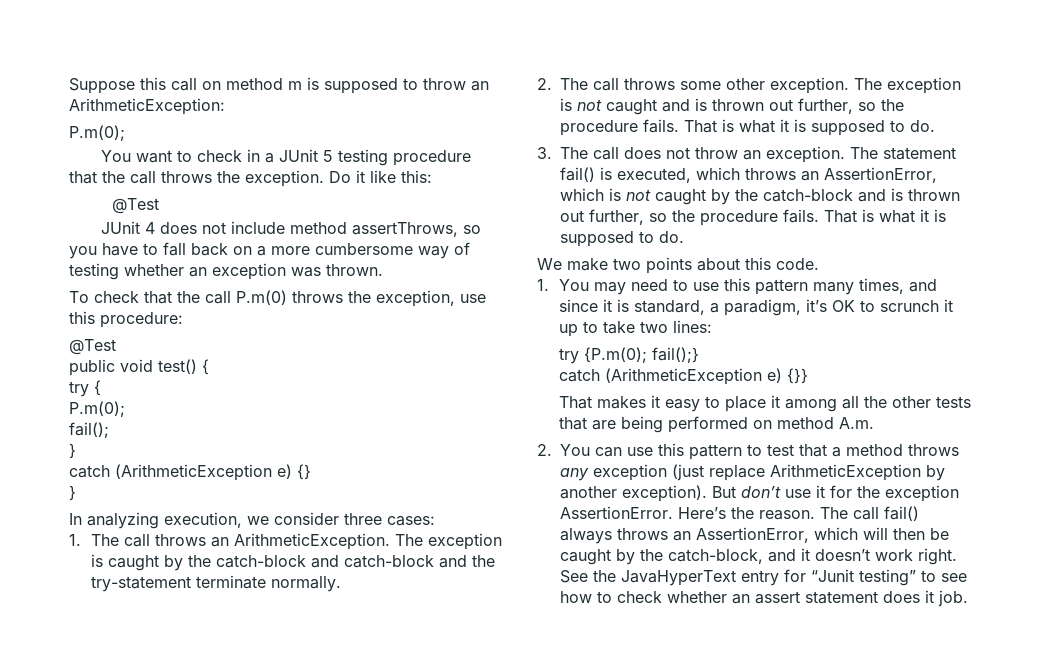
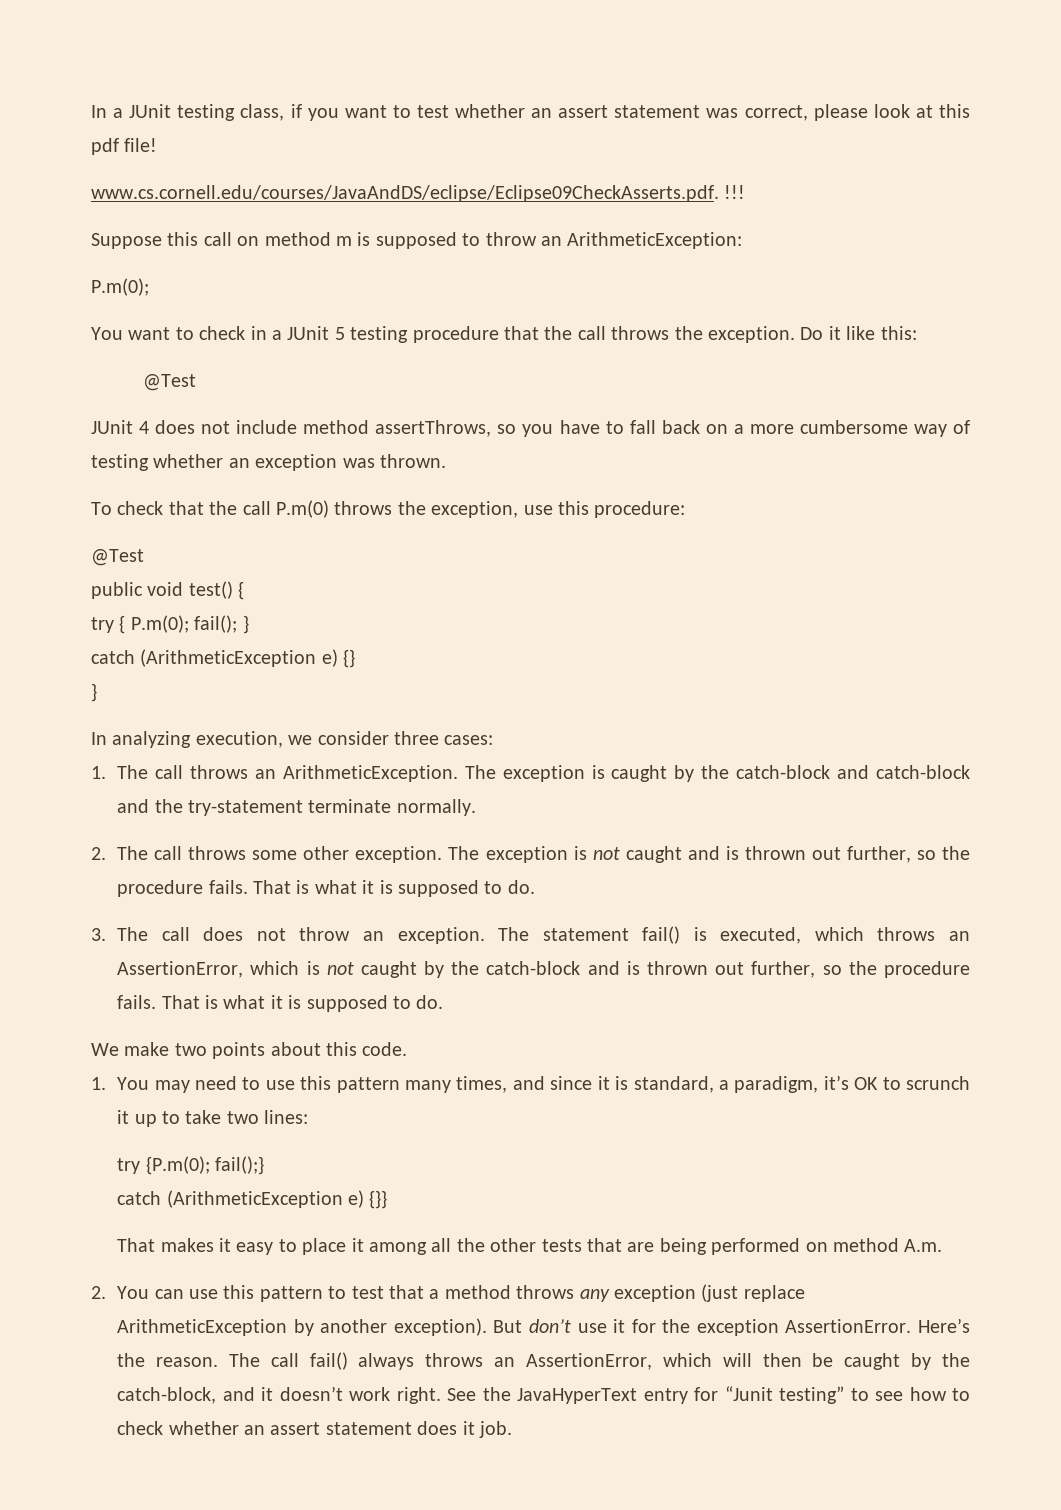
(69, 86) none -> [91,104,970,121] [91,138,158,155] [91,185,746,202] In a JUnit testing class, if you want to test whether an assert statement was correct, please look at this pdf file! // www.cs.cornell.edu/courses/JavaAndDS/eclipse/Eclipse09CheckAsserts.pdf. !!! //
[69,401,125,417] // P.m(0); // -> [130,615,189,633] P.m(0);
(109, 430) // -> (238, 624) none

